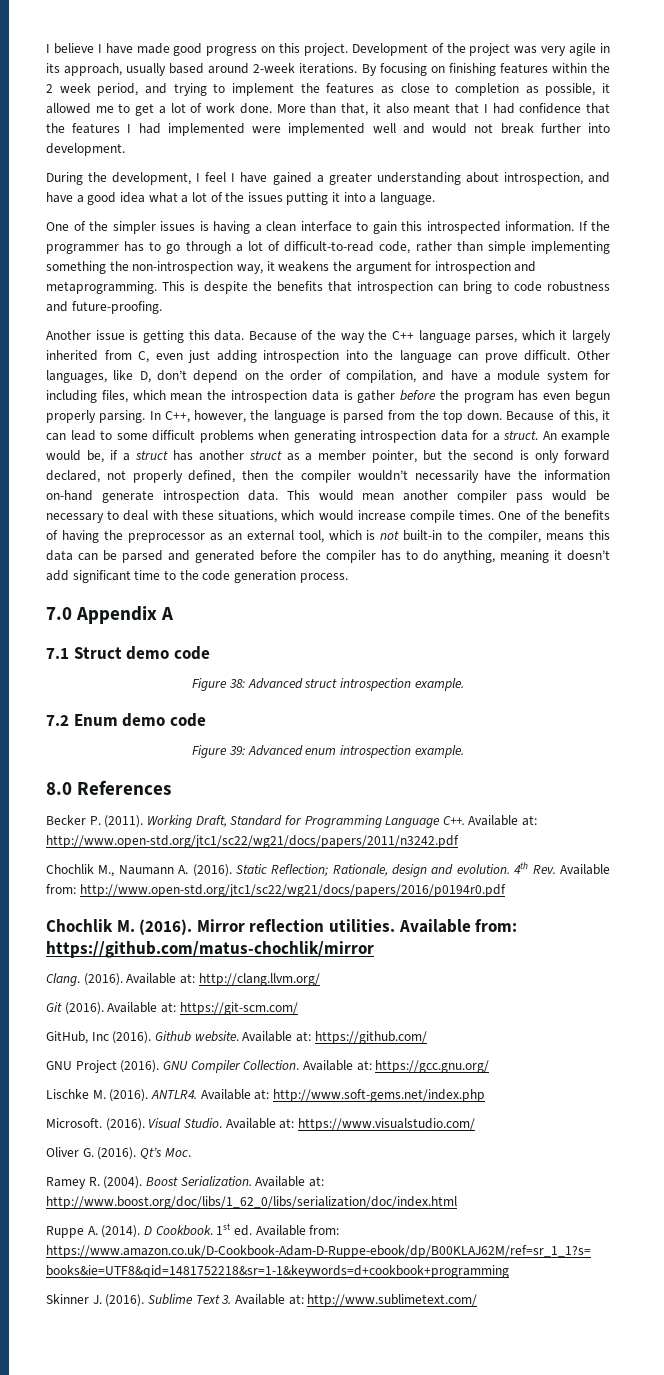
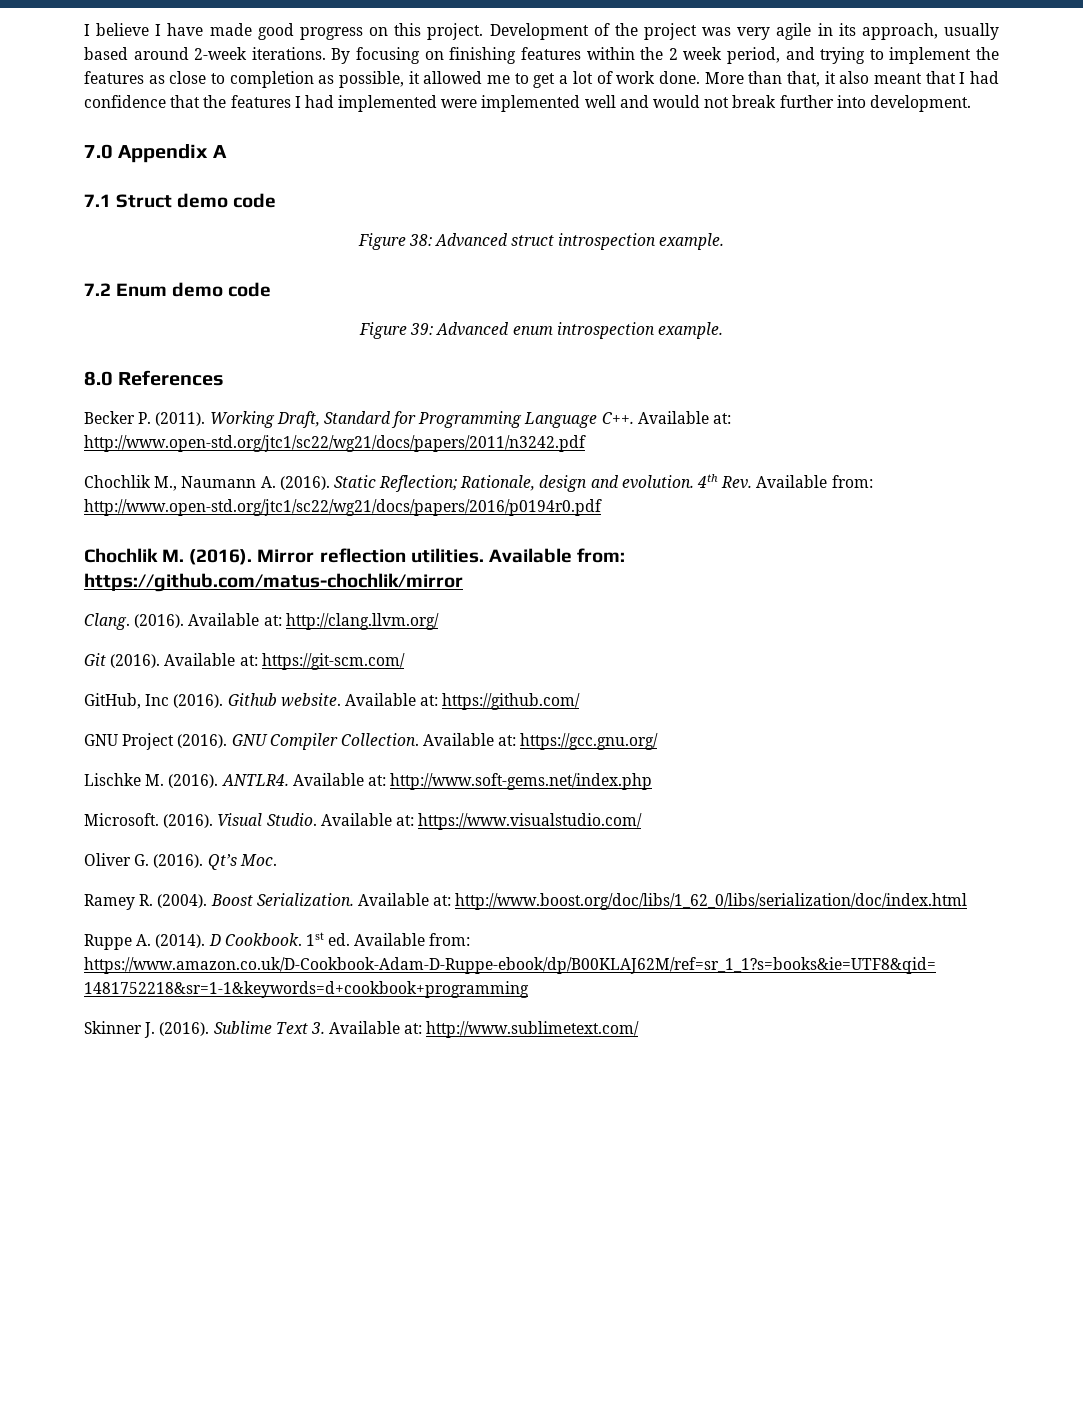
[46,172,610,185] [46,192,436,205] [46,221,610,234] [46,241,610,254] [46,261,537,274] [46,281,610,294] [46,301,162,314] [46,330,611,343] [46,350,611,363] [46,370,610,383] [46,390,610,403] [46,410,610,423] [46,430,610,443] [46,450,610,463] [46,470,610,483] [46,490,610,503] [46,510,611,523] [46,530,610,543] [46,550,610,563] [46,570,348,583] // During the development, I feel I have gained a greater understanding about introspection, and have a good idea what a lot of the issues putting it into a language. // One of the simpler issues is having a clean interface to gain this introspected information. If the programmer has to go through a lot of difficult-to-read code, rather than simple implementing something the non-introspection way, it weakens the argument for introspection and metaprogramming. This is despite the benefits that introspection can bring to code robustness and future-proofing. // Another issue is getting this data. Because of the way the C++ language parses, which it largely inherited from C, even just adding introspection into the language can prove difficult. Other languages, like D, don’t depend on the order of compilation, and have a module system for including files, which mean the introspection data is gather before the program has even begun properly parsing. In C++, however, the language is parsed from the top down. Because of this, it can lead to some difficult problems when generating introspection data for a struct. An example would be, if a struct has another struct as a member pointer, but the second is only forward declared, not properly defined, then the compiler wouldn’t necessarily have the information on-hand generate introspection data. This would mean another compiler pass would be necessary to deal with these situations, which would increase compile times. One of the benefits of having the preprocessor as an external tool, which is not built-in to the compiler, means this data can be parsed and generated before the compiler has to do anything, meaning it doesn’t add significant time to the code generation process. -> (971, 103) none

